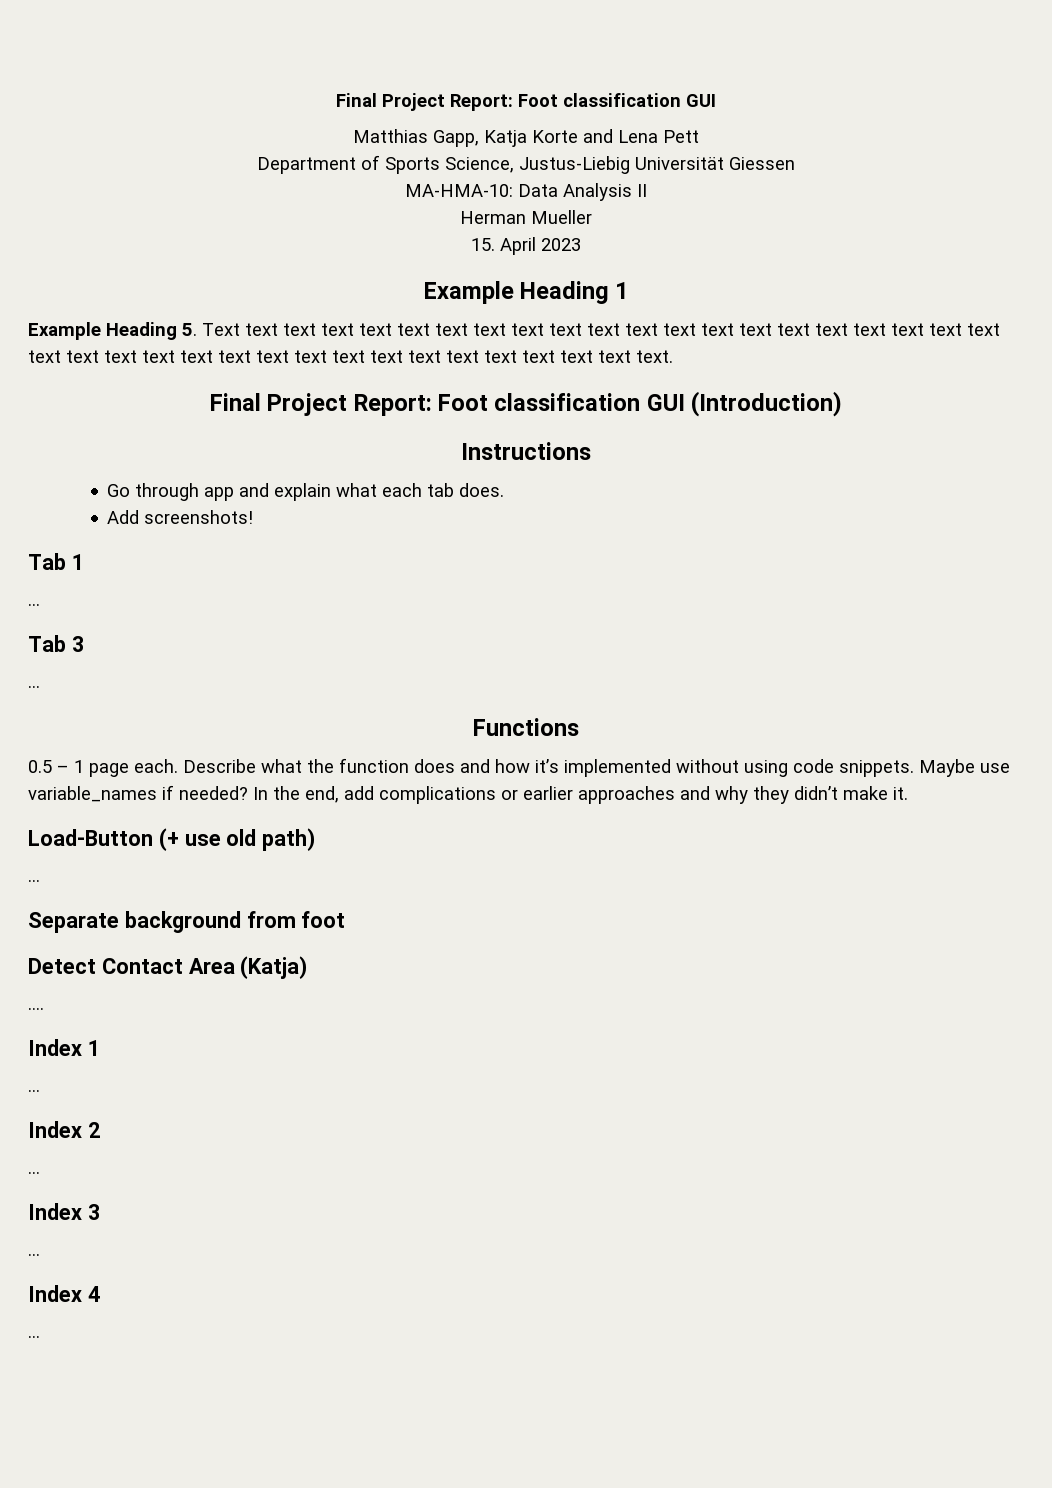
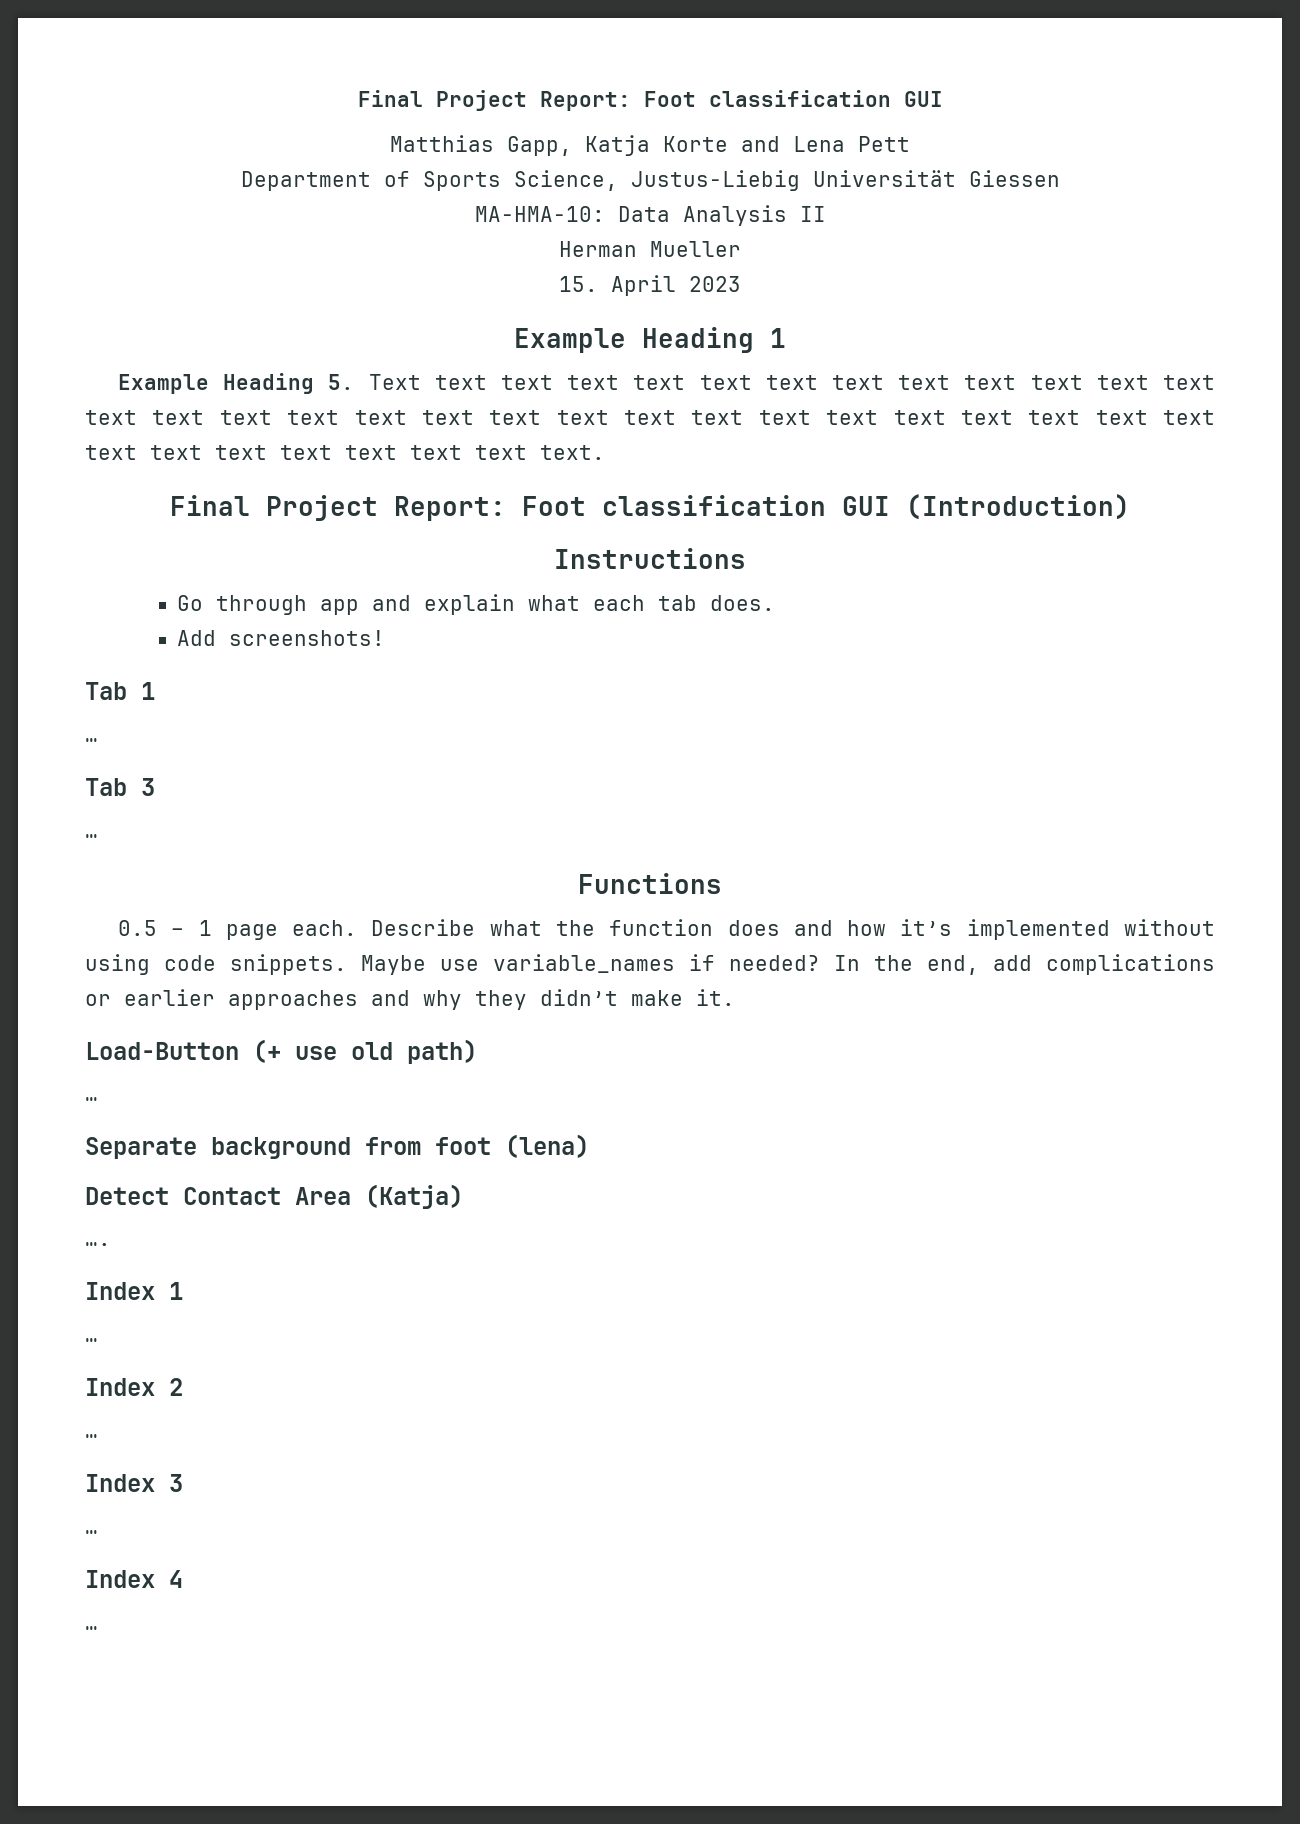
(346, 919) none -> [505,1134,589,1158] (lena)

